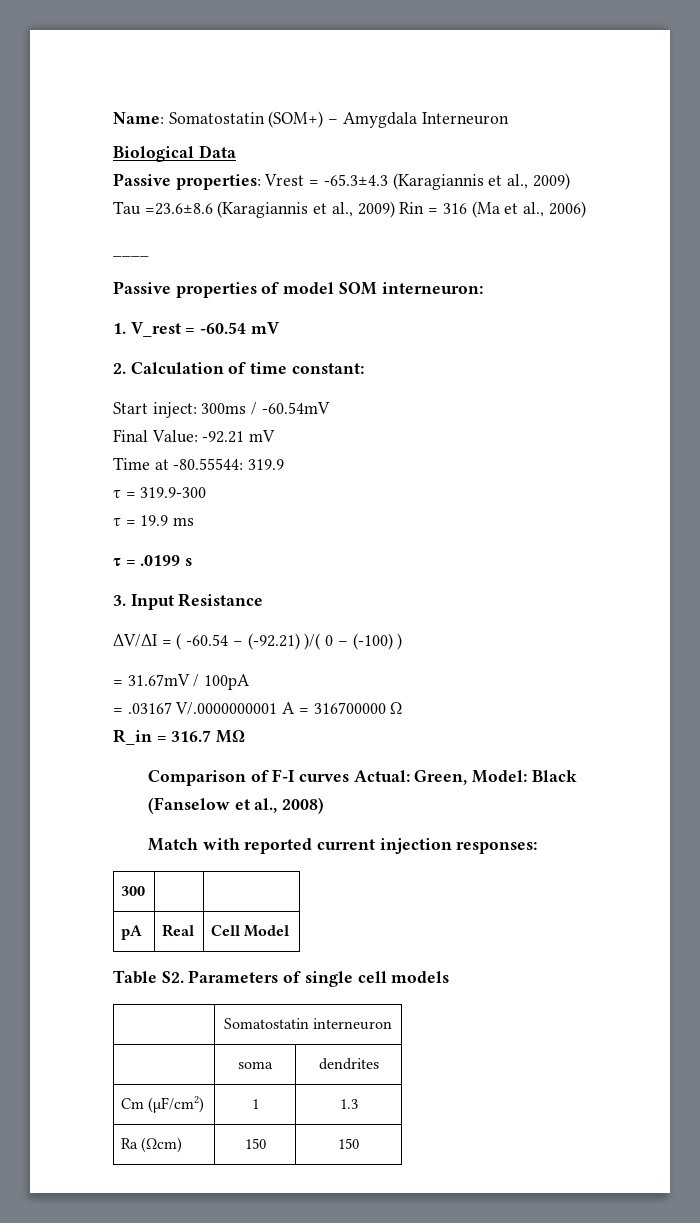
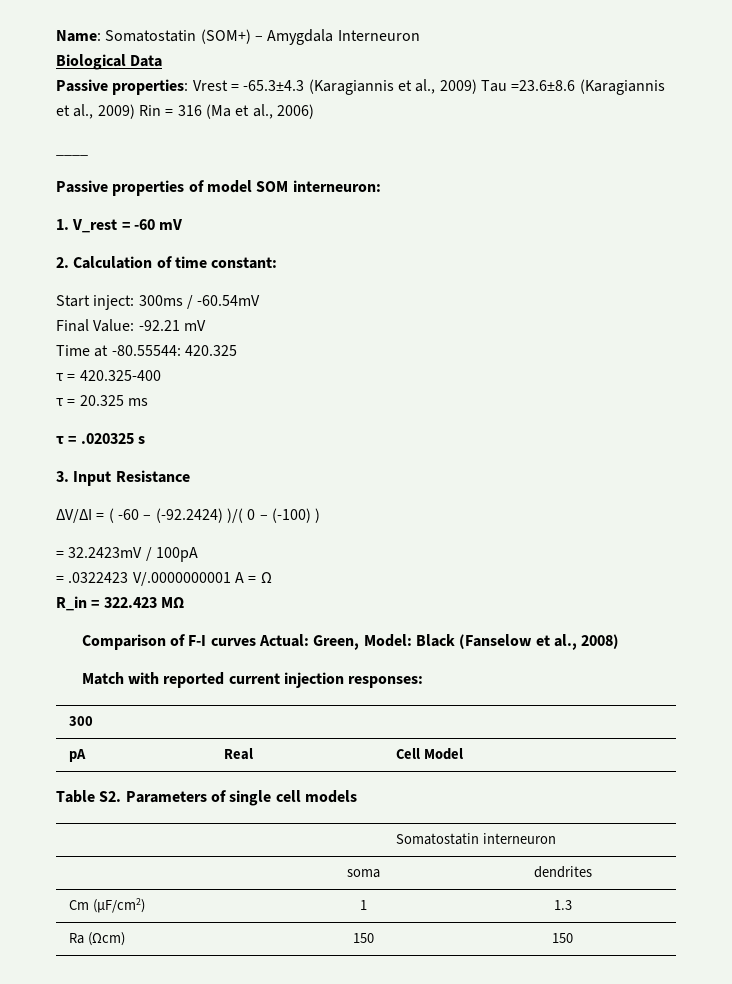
[200,322,247,334] -60.54 -> [133,219,155,230] -60
[248,459,285,470] [113,487,207,498] [113,515,169,526] 319.9 // τ = 319.9-300 // τ = 19.9 -> [184,345,237,356] [56,370,161,381] [56,395,124,406] 420.325 // τ = 420.325-400 // τ = 20.325
[140,555,181,566] .0199 -> [80,433,134,444] .020325
[186,633,300,650] -60.54 – (-92.21) -> [117,508,223,523] -60 – (-92.2424)
[127,674,190,686] 31.67mV -> [68,547,143,558] 32.2423mV
[127,702,172,714] .03167 -> [68,572,129,583] .0322423
[313,702,386,714] 316700000 -> (257, 579) none
[171,730,212,742] 316.7 -> [103,597,157,608] 322.423

